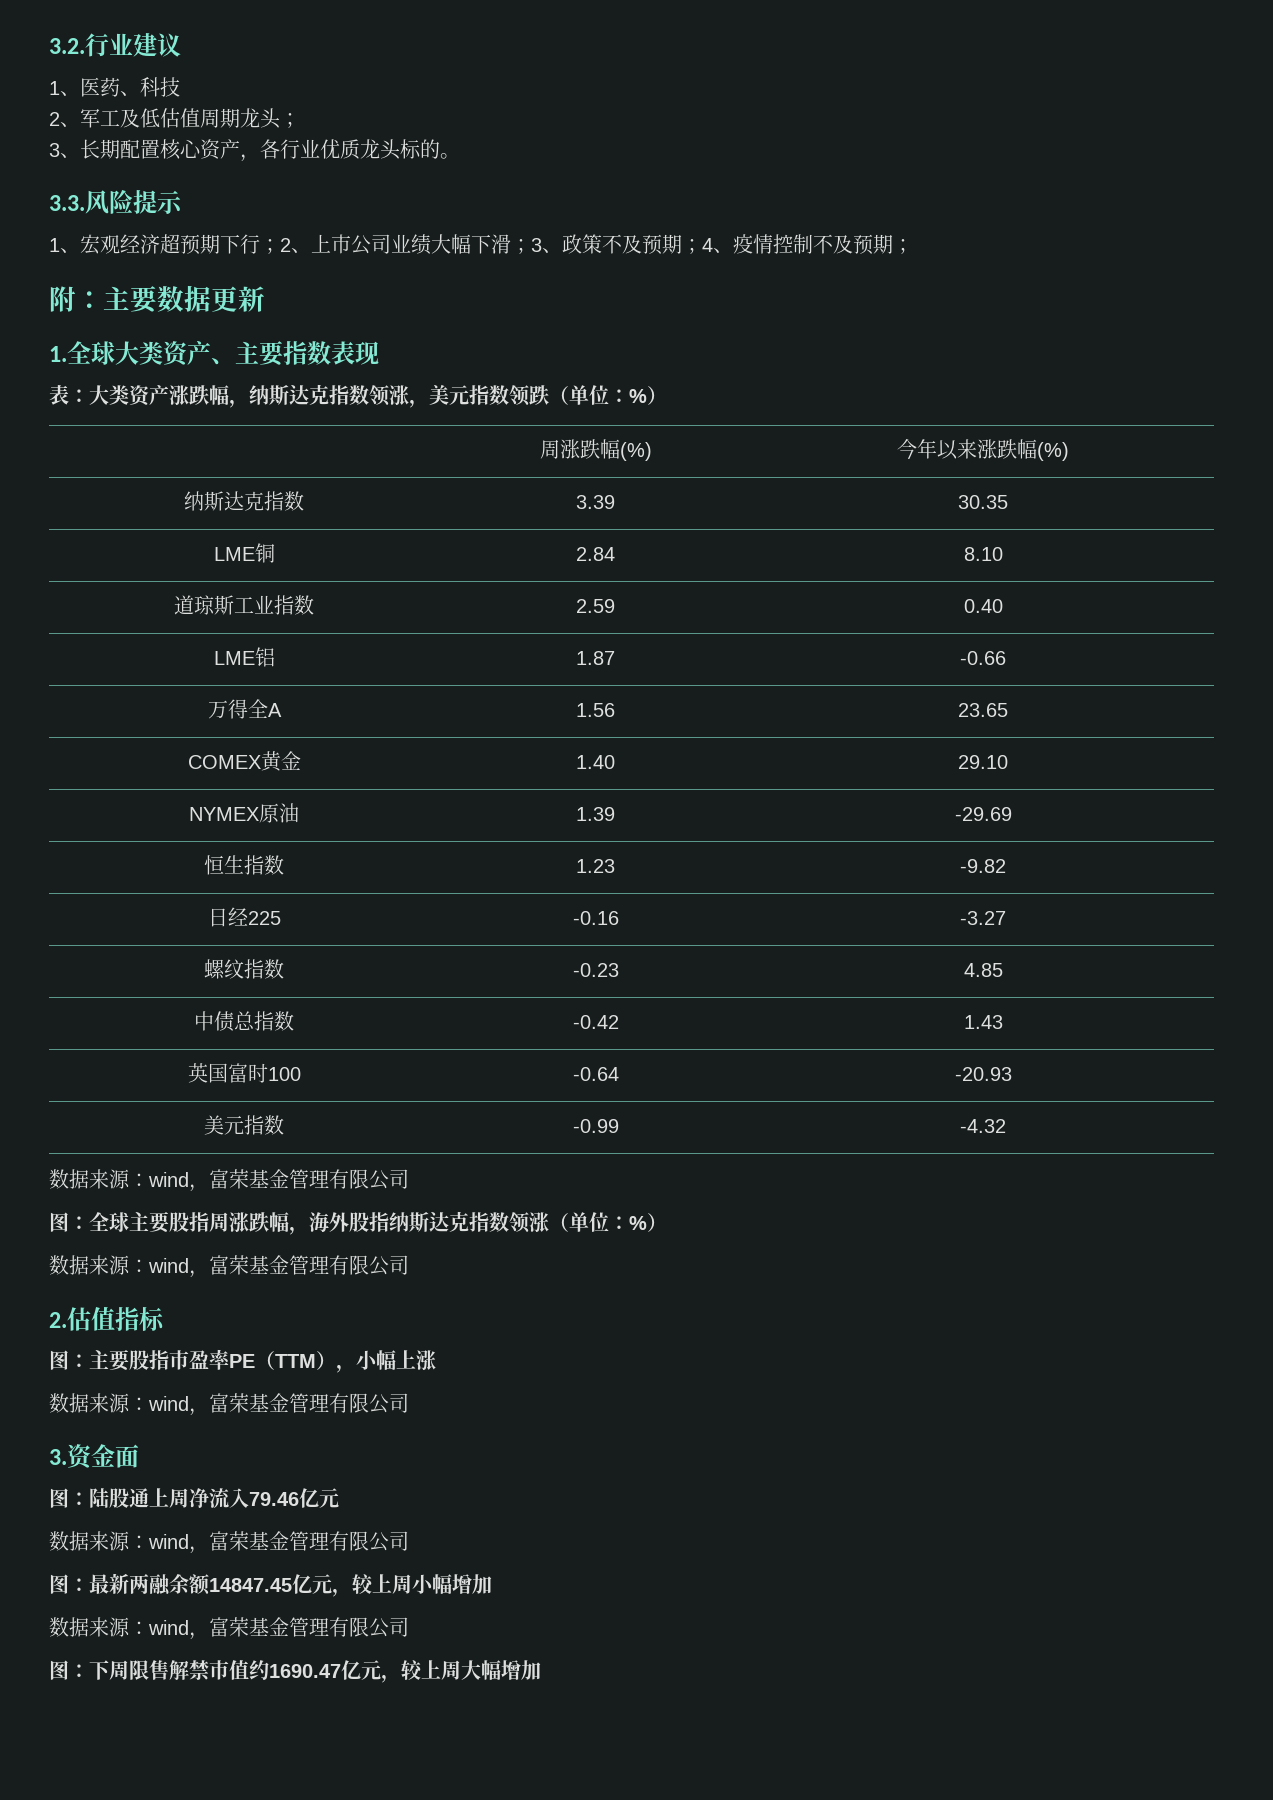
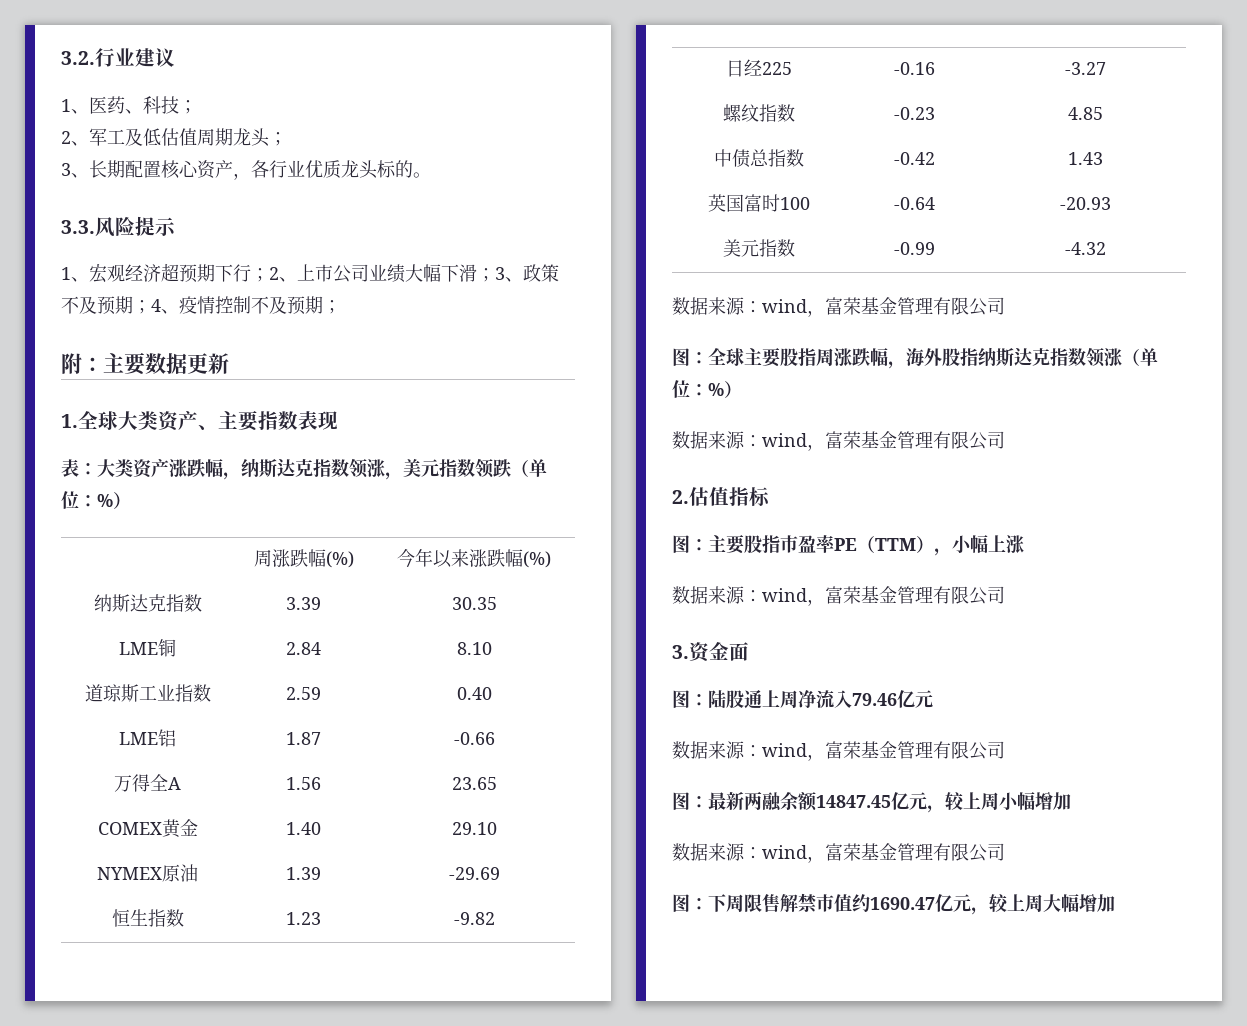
(180, 87) none -> [179,100,197,114] ；

